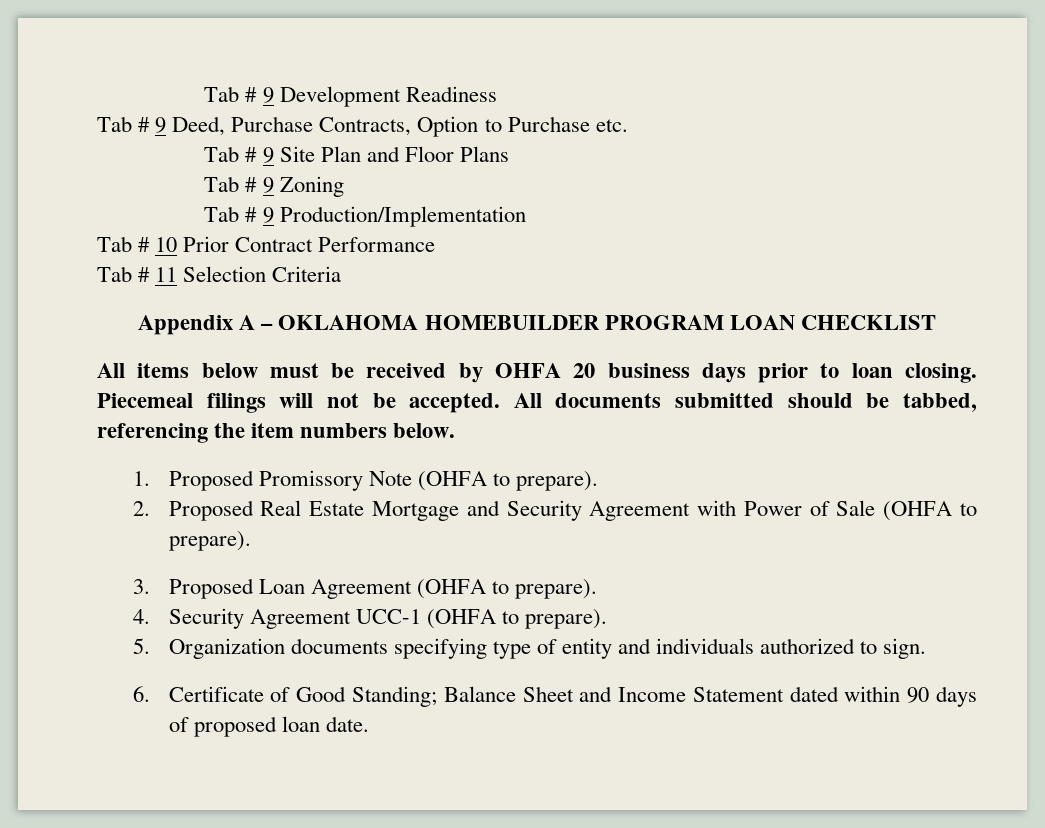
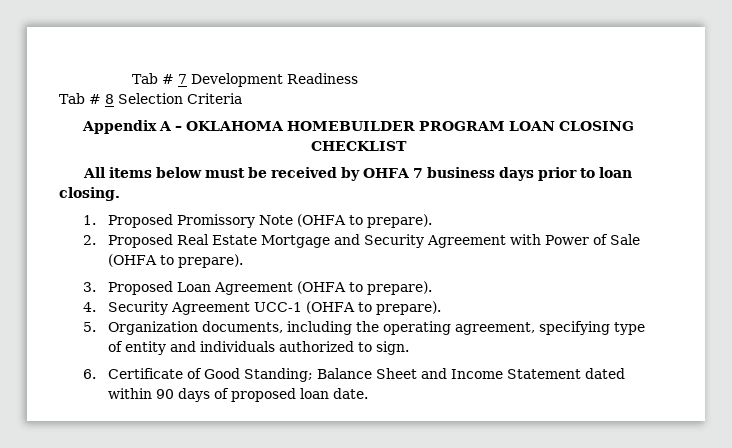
[204,86,274,103] Tab # 9 -> [132,73,188,84] Tab # 7
[155,116,628,137] [204,146,509,163] [204,176,344,197] [204,206,526,227] [97,236,436,252] [97,266,178,282] 9 Deed, Purchase Contracts, Option to Purchase etc. // Tab # 9 Site Plan and Floor Plans // Tab # 9 Zoning // Tab # 9 Production/Implementation // Tab # 10 Prior Contract Performance // Tab # 11 -> [104,94,114,104] 8
(795, 322) none -> [558,121,634,131] CLOSING
[573,363,596,378] 20 -> [412,168,423,178] 7
[97,393,977,413] [97,423,456,443] Piecemeal filings will not be accepted. All documents submitted should be tabbed, referencing the item numbers below. -> (120, 194) none
[290,638,388,654] documents -> [201,321,535,335] documents, including the operating agreement,

